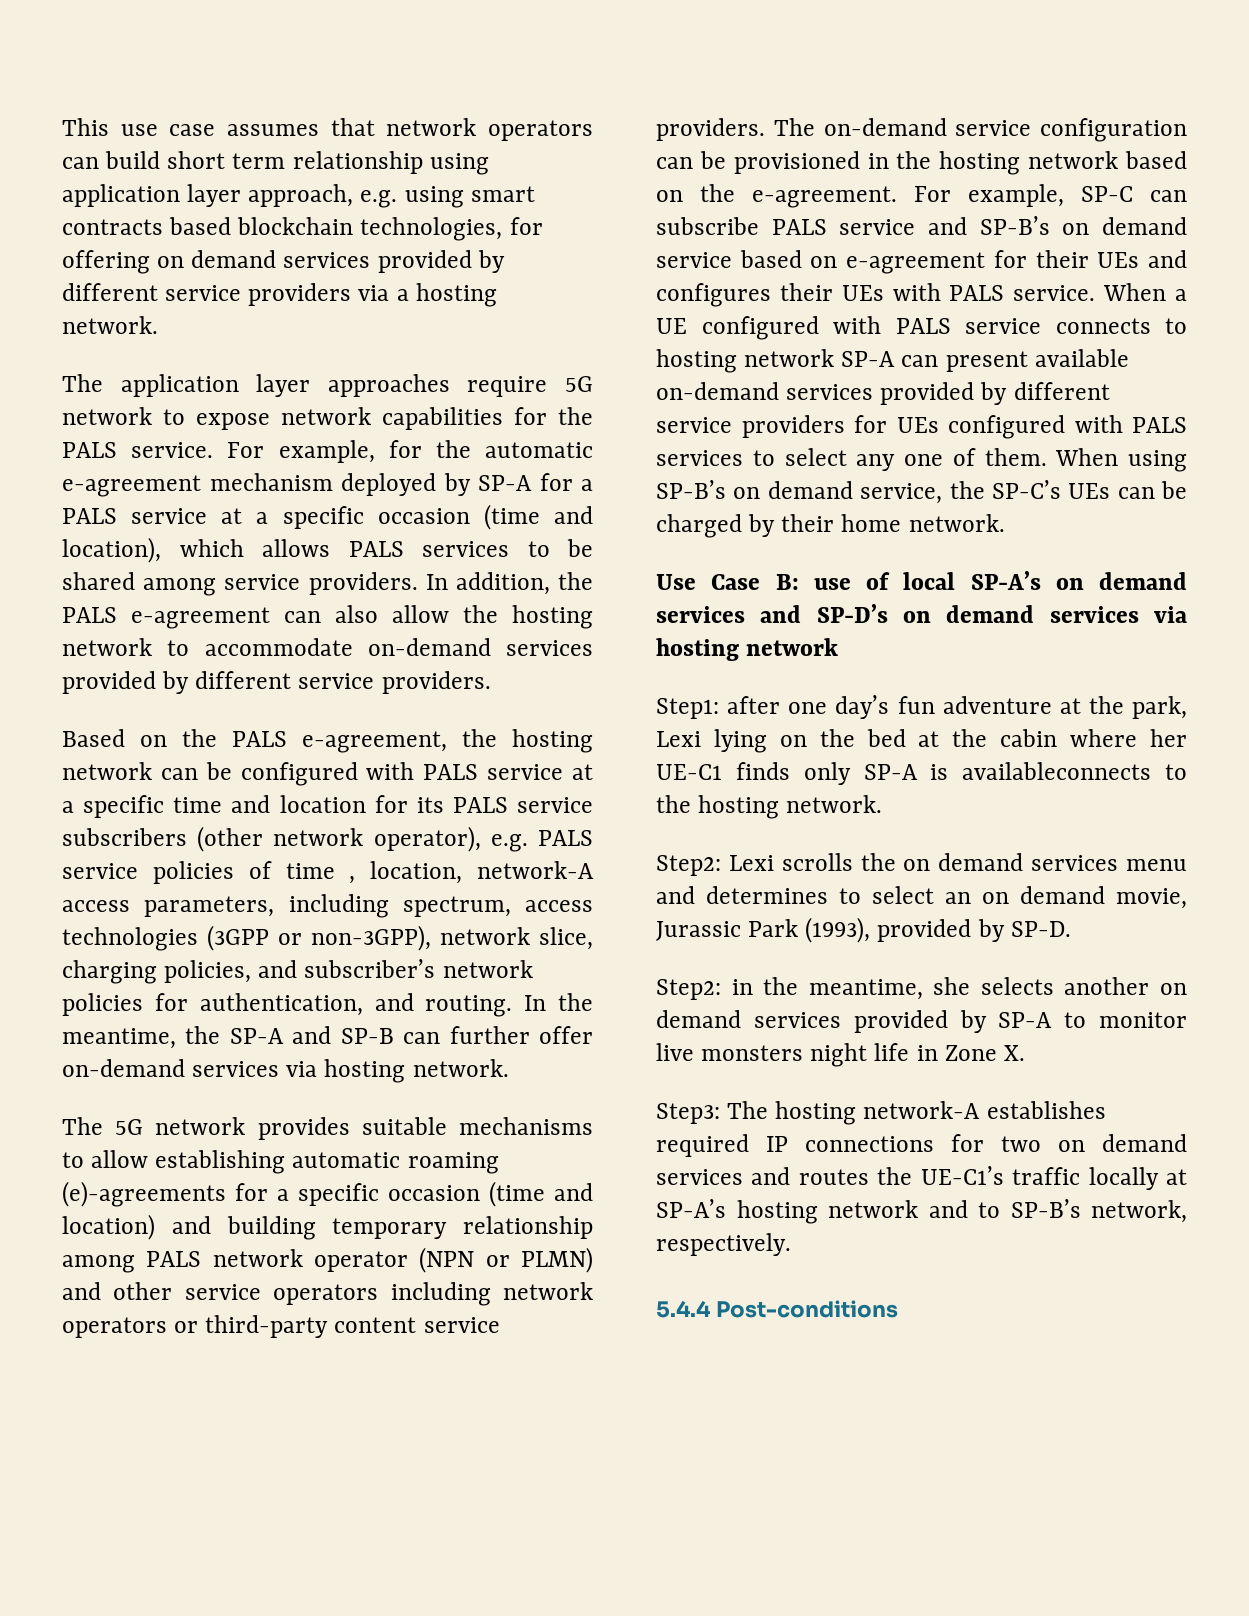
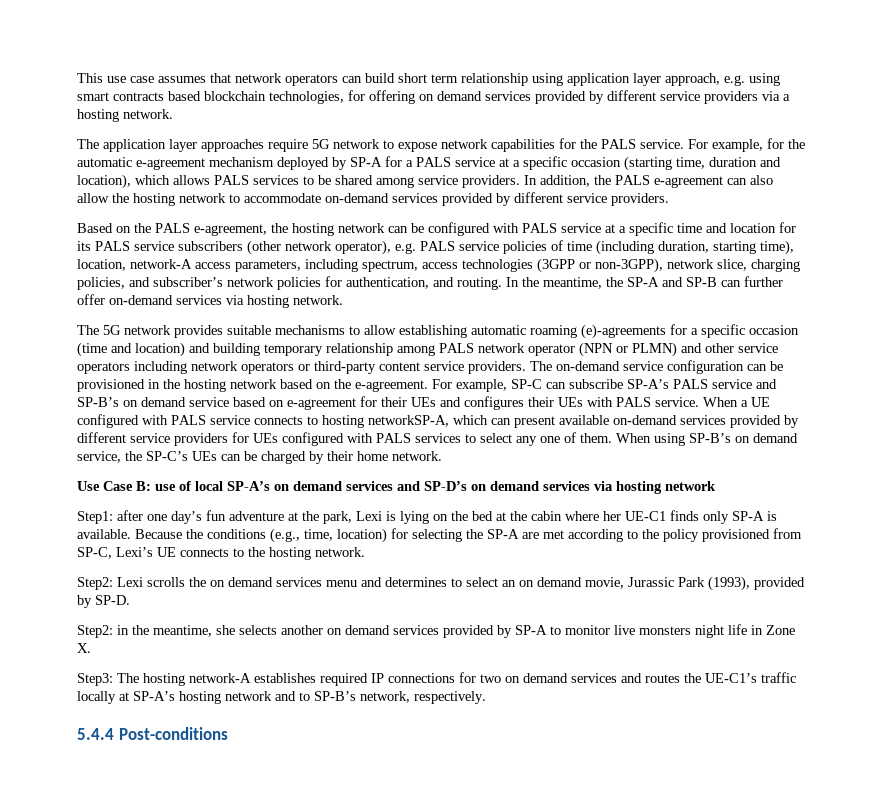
[483,504,540,530] (time -> [624,156,757,171] (starting time, duration
[349,876,356,884] , -> [596,240,794,255] (including duration, starting time),
(759, 226) none -> [627,379,669,389] SP-A’s
[744,349,896,367] network SP-A -> [368,415,488,427] networkSP-A, which
(701, 739) none -> [386,511,396,521] is
[962,762,1152,780] availableconnects -> [77,528,802,543] [77,547,229,559] available. Because the conditions (e.g., time, location) for selecting the SP-A are met according to the policy provisioned from SP-C, Lexi’s UE connects

